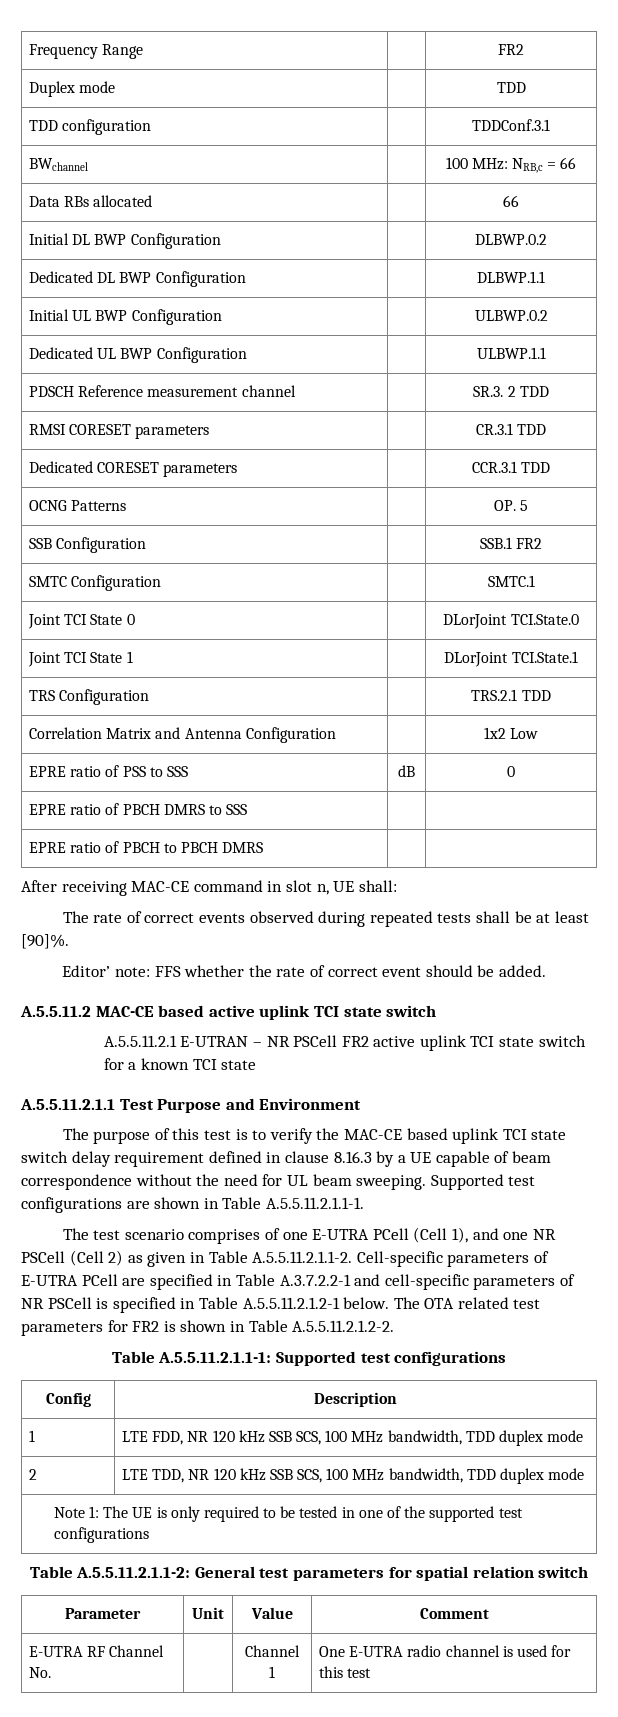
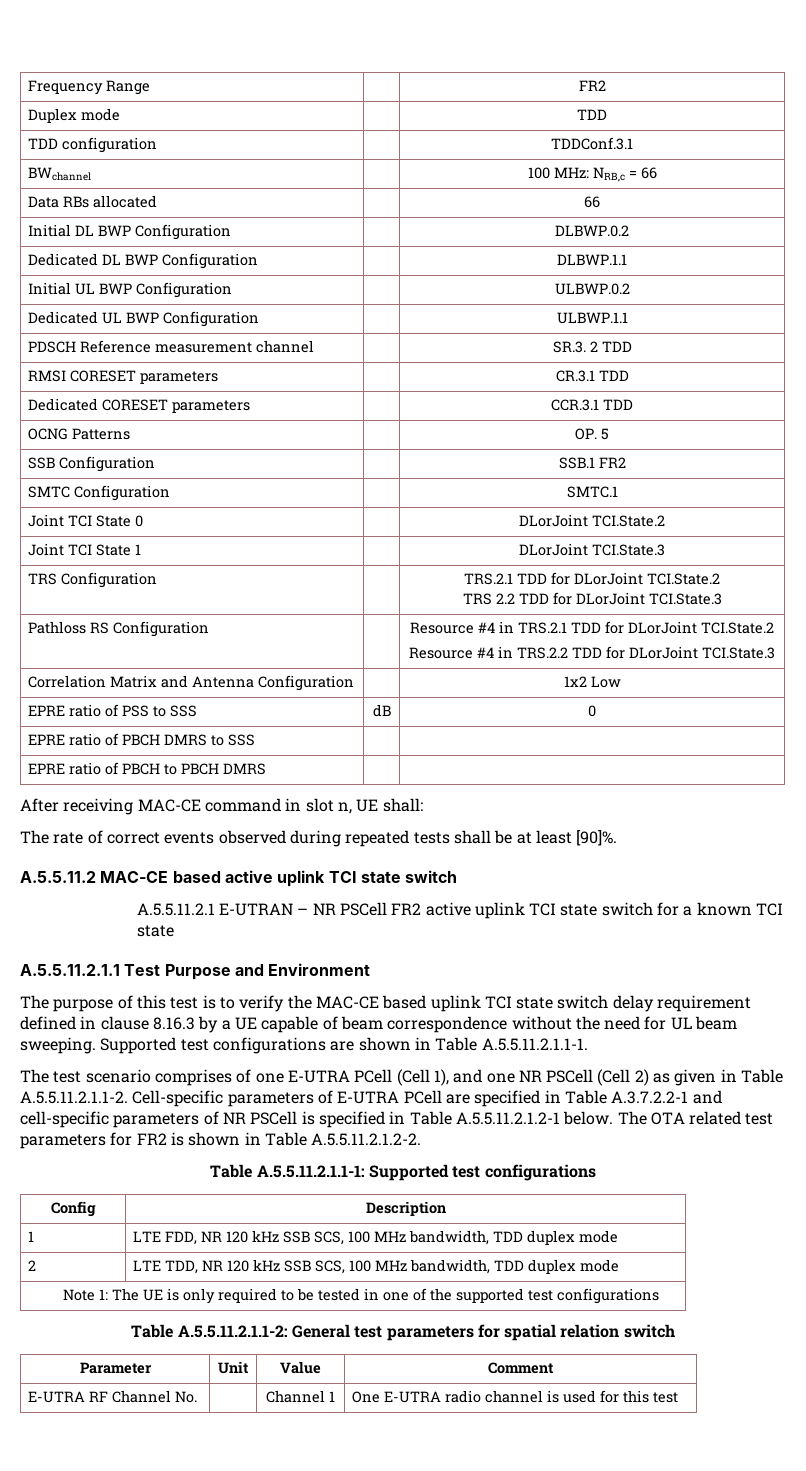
[510,614,579,625] TCI.State.0 -> [592,515,665,527] TCI.State.2
[511,651,578,663] TCI.State.1 -> [592,544,665,556] TCI.State.3
(551, 695) none -> [551,572,720,585] [462,592,722,605] [28,621,210,637] [410,621,774,634] [409,646,775,659] for DLorJoint TCI.State.2 // TRS 2.2 TDD for DLorJoint TCI.State.3 // Pathloss RS Configuration | | Resource #4 in TRS.2.1 TDD for DLorJoint TCI.State.2 // Resource #4 in TRS.2.2 TDD for DLorJoint TCI.State.3
[62,965,546,977] // Editor’ note: FFS whether the rate of correct event should be added. -> (618, 838) none

